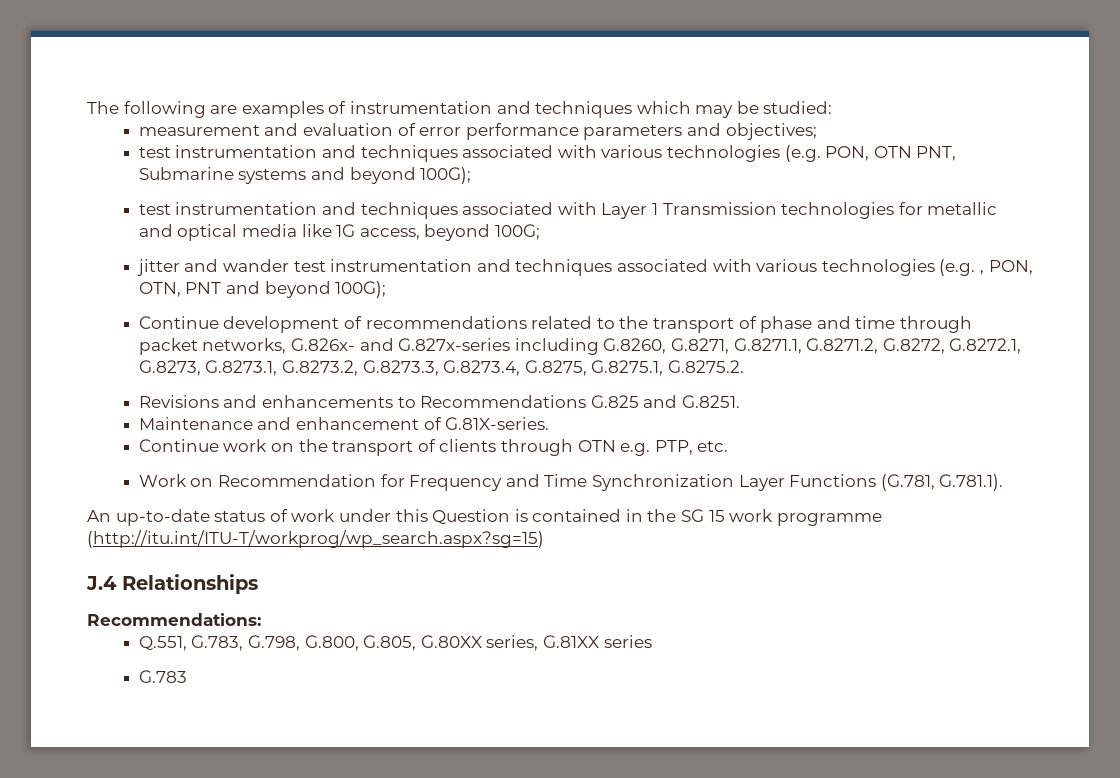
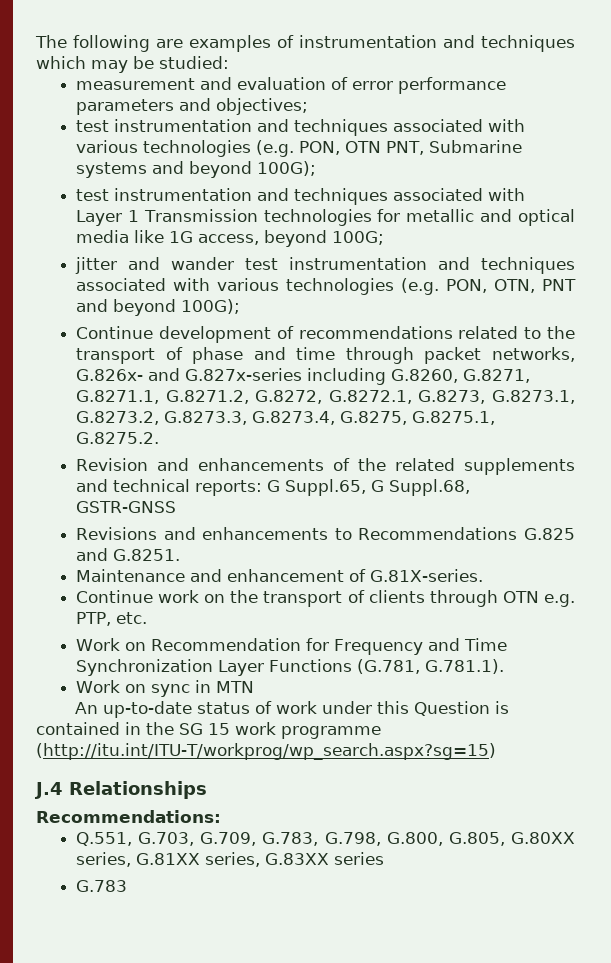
[979,270,984,275] , -> (440, 286) none
(744, 366) none -> [76,458,575,475] [76,479,471,496] [76,501,177,513] // Revision and enhancements of the related supplements and technical reports: G Suppl.65, G Suppl.68, GSTR-GNSS
(1004, 482) none -> [76,680,255,697] // Work on sync in MTN
(187, 643) none -> [138,832,257,846] G.703, G.709,
(599, 641) none -> [205,852,330,867] series, G.83XX

